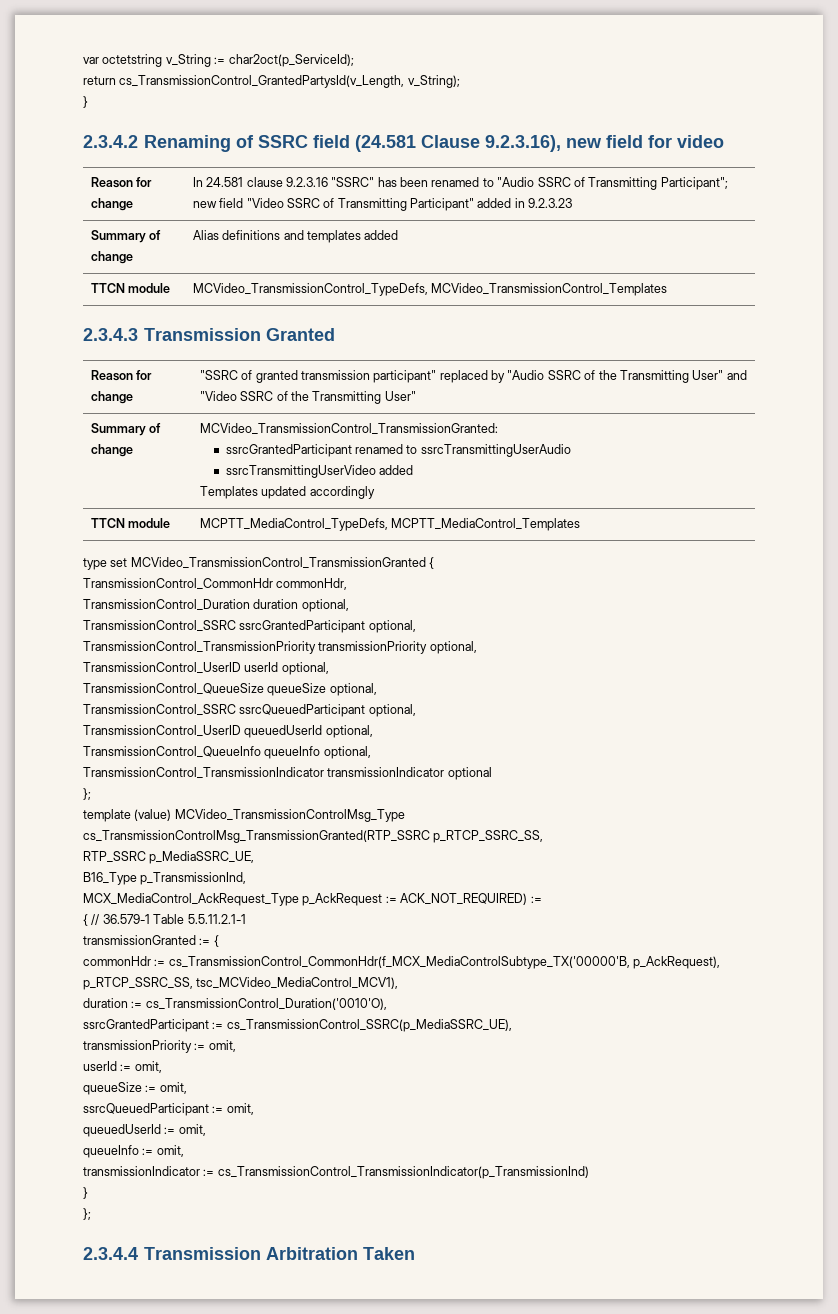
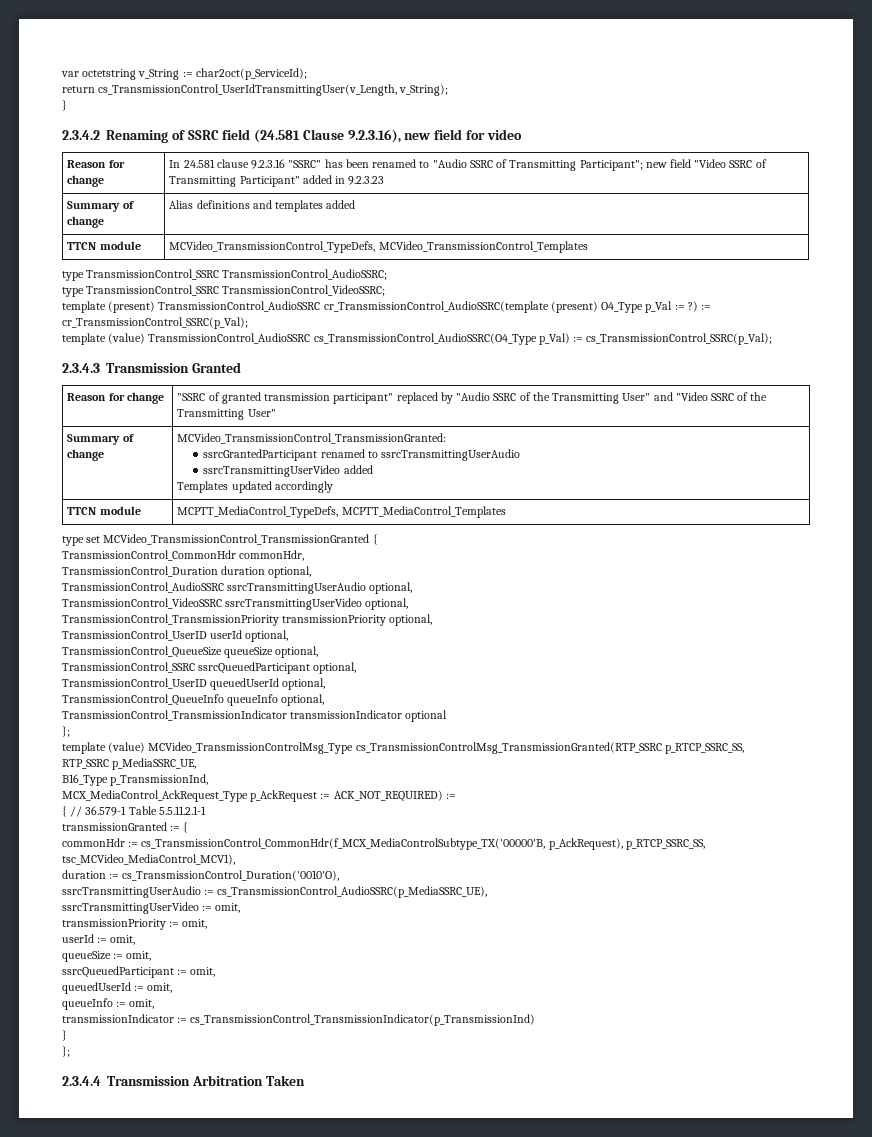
[119,75,405,88] cs_TransmissionControl_GrantedPartysId(v_Length, -> [98,84,398,96] cs_TransmissionControl_UserIdTransmittingUser(v_Length,
(668, 289) none -> [62,269,388,281] [62,285,386,297] [62,301,712,313] [62,317,248,329] [62,333,773,345] // type TransmissionControl_SSRC TransmissionControl_AudioSSRC; // type TransmissionControl_SSRC TransmissionControl_VideoSSRC; // template (present) TransmissionControl_AudioSSRC cr_TransmissionControl_AudioSSRC(template (present) O4_Type p_Val := ?) := cr_TransmissionControl_SSRC(p_Val); // template (value) TransmissionControl_AudioSSRC cs_TransmissionControl_AudioSSRC(O4_Type p_Val) := cs_TransmissionControl_SSRC(p_Val);
[83,620,366,633] TransmissionControl_SSRC ssrcGrantedParticipant -> [62,582,413,594] [62,598,363,610] TransmissionControl_AudioSSRC ssrcTransmittingUserAudio optional, // TransmissionControl_VideoSSRC ssrcTransmittingUserVideo
[83,1019,512,1032] ssrcGrantedParticipant := cs_TransmissionControl_SSRC(p_MediaSSRC_UE), -> [62,886,488,898] [62,902,241,914] ssrcTransmittingUserAudio := cs_TransmissionControl_AudioSSRC(p_MediaSSRC_UE), // ssrcTransmittingUserVideo := omit,

